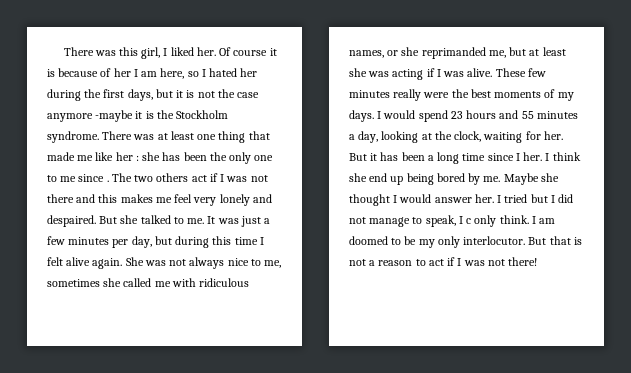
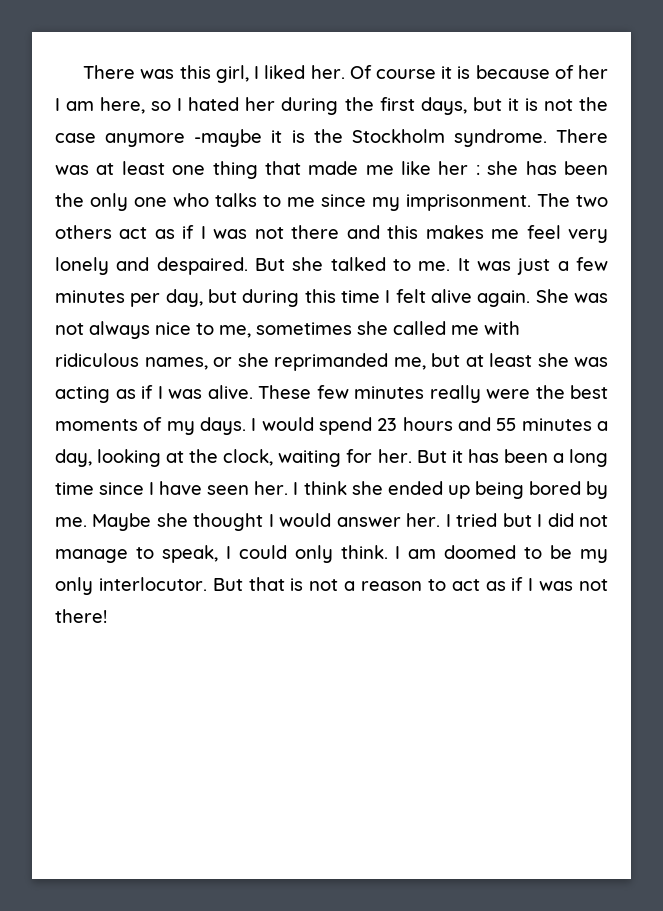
(274, 158) none -> [173,193,257,207] who talks
[106,180,109,182] . -> [372,194,531,211] my imprisonment.
(207, 178) none -> [154,229,175,239] as
(424, 74) none -> [115,389,136,399] as
(520, 157) none -> [159,481,250,495] have seen
[369,173,388,182] end -> [387,481,443,495] ended
[466,218,472,224] c -> [238,545,287,559] could
(444, 262) none -> [485,581,506,591] as

